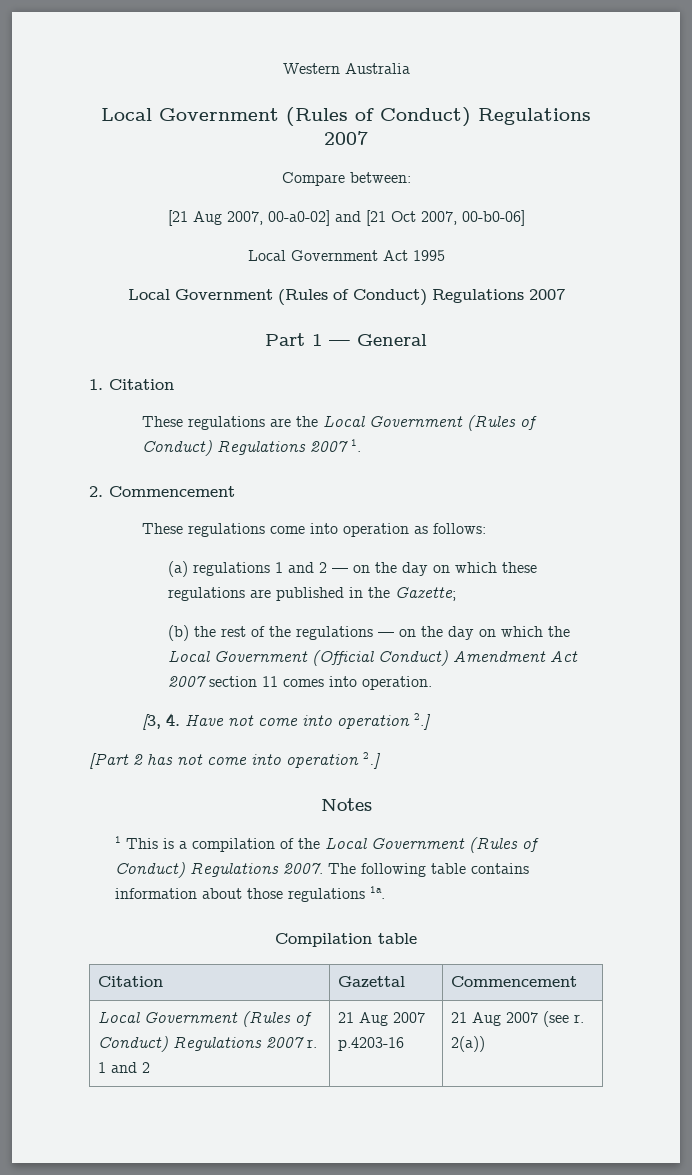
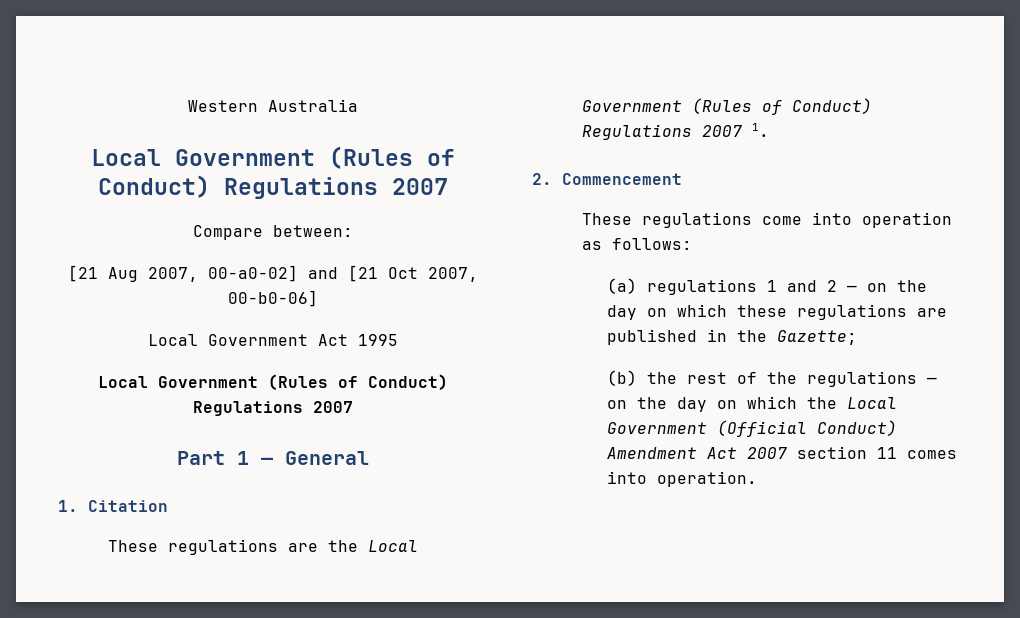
[141,713,431,730] [89,752,381,769] [320,798,372,811] [115,836,540,853] [115,862,530,878] [115,886,386,902] [275,933,417,947] [98,976,164,987] [338,976,406,988] [451,976,578,987] [98,1011,313,1027] [98,1036,318,1052] [98,1062,151,1073] [338,1012,426,1026] [338,1037,405,1051] [451,1011,585,1027] [451,1036,486,1052] // [3, 4. Have not come into operation 2.] // [Part 2 has not come into operation 2.] // Notes // 1 This is a compilation of the Local Government (Rules of Conduct) Regulations 2007. The following table contains information about those regulations 1a. // Compilation table // Citation | Gazettal | Commencement // Local Government (Rules of Conduct) Regulations 2007 r. 1 and 2 | 21 Aug 2007 p.4203-16 | 21 Aug 2007 (see r. 2(a)) -> (757, 479) none

